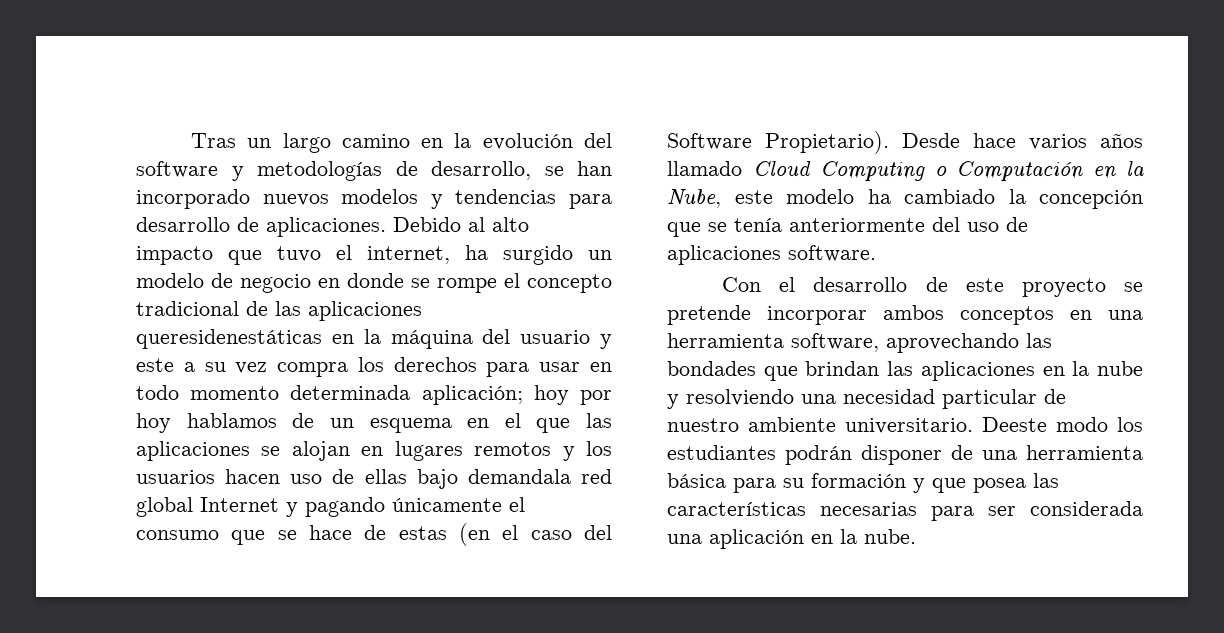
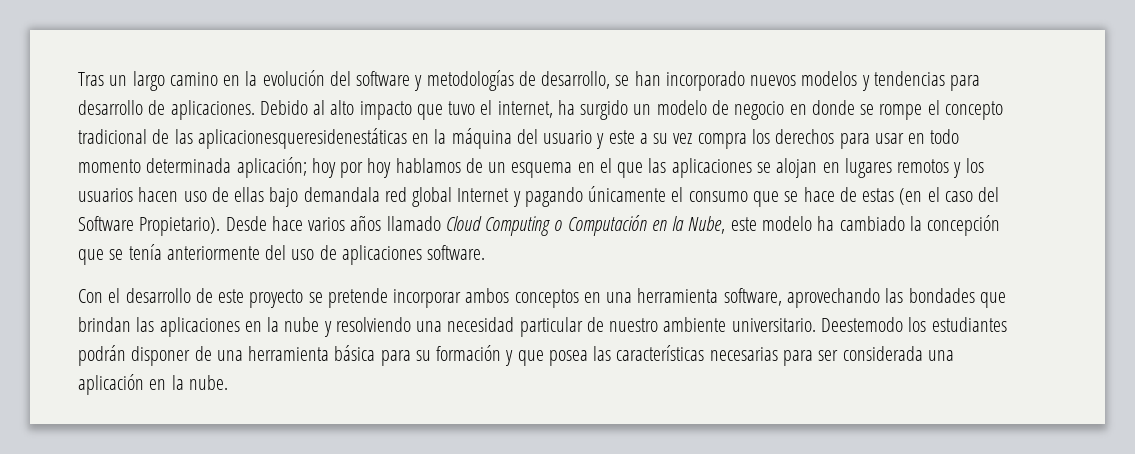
[308,301,422,321] [136,329,322,349] aplicaciones queresidenestáticas -> [197,128,407,149] aplicacionesqueresidenestáticas
[982,417,1108,432] Deeste modo -> [820,317,903,332] Deestemodo

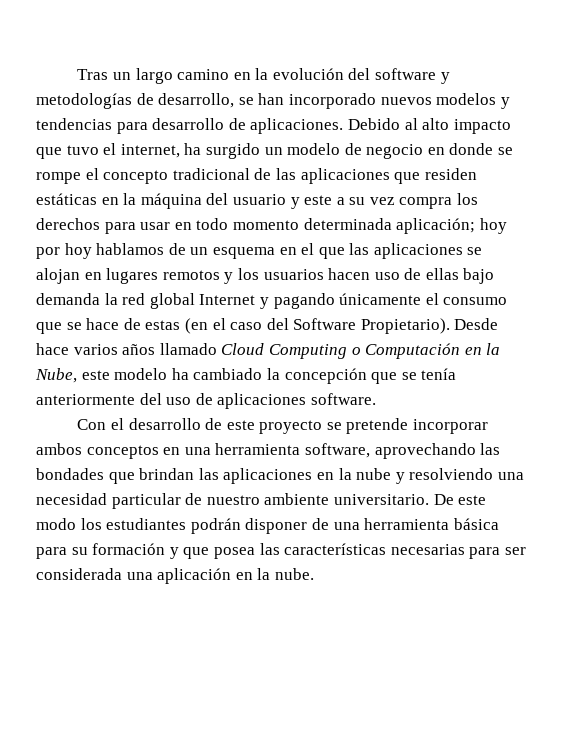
[197,128,407,149] aplicacionesqueresidenestáticas -> [300,168,477,184] [36,193,97,205] aplicaciones que residen estáticas
[303,187,380,202] demandala -> [36,293,118,305] demanda la
[820,317,903,332] Deestemodo -> [433,494,487,505] [36,518,76,530] De este modo

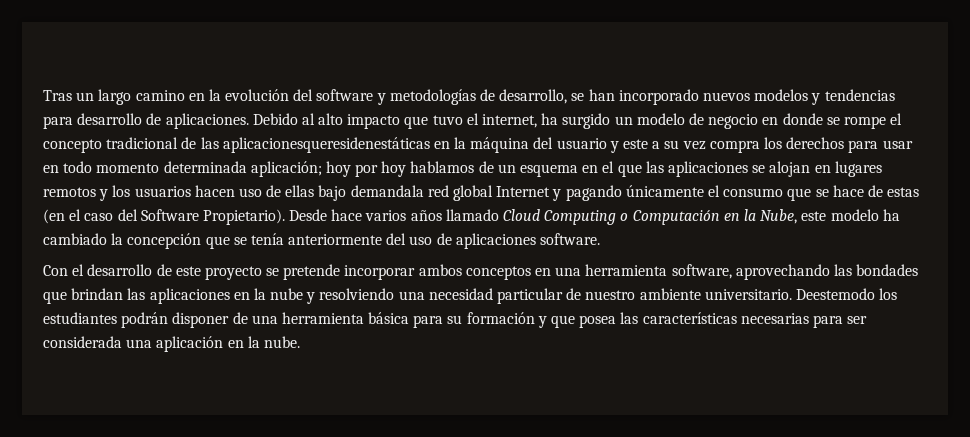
[300,168,477,184] [36,193,97,205] aplicaciones que residen estáticas -> [222,137,430,153] aplicacionesqueresidenestáticas
[36,293,118,305] demanda la -> [350,185,424,197] demandala
[433,494,487,505] [36,518,76,530] De este modo -> [795,288,875,300] Deestemodo

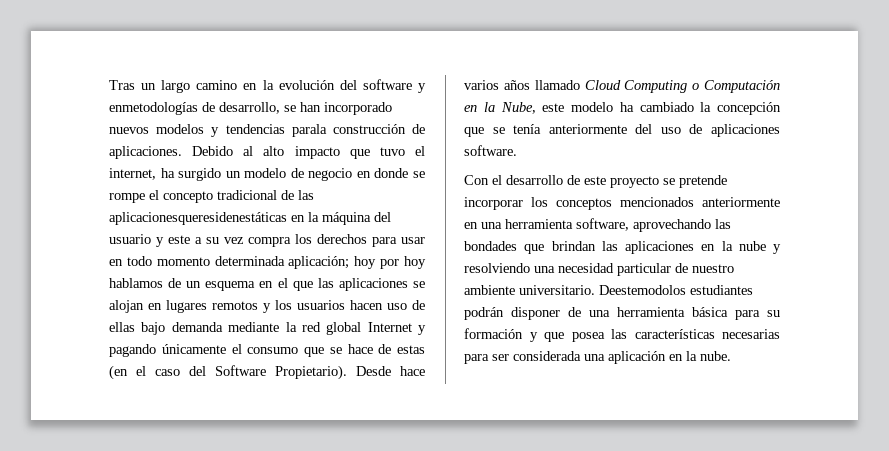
[389,89,476,105] metodologías -> [109,102,198,115] enmetodologías
[43,113,143,129] para desarrollo -> [291,124,406,137] parala construcción
[350,185,424,197] demandala -> [171,322,297,332] demanda mediante la
[418,264,531,280] ambos conceptos -> [531,197,780,210] los conceptos mencionados anteriormente
[795,288,898,300] Deestemodo los -> [599,285,686,295] Deestemodolos

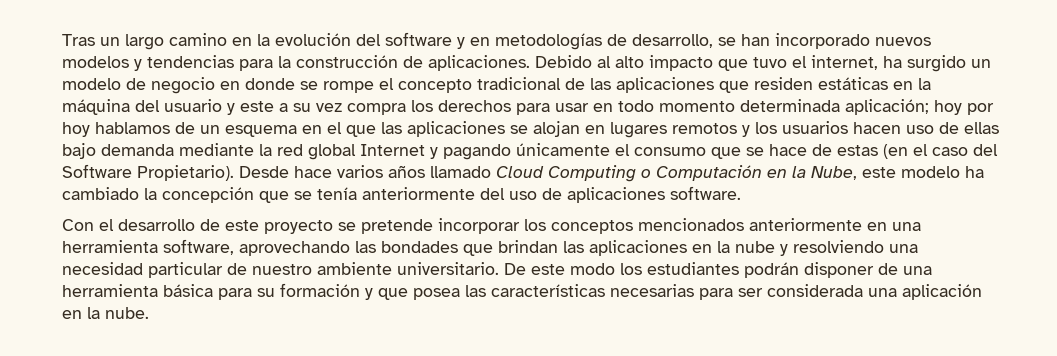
[109,102,198,115] enmetodologías -> [470,33,602,50] en metodologías
[291,124,327,137] parala -> [239,56,291,71] para la
[109,212,287,225] aplicacionesqueresidenestáticas -> [616,77,888,93] aplicaciones que residen estáticas
[599,285,686,295] Deestemodolos -> [504,263,642,275] De este modo los

